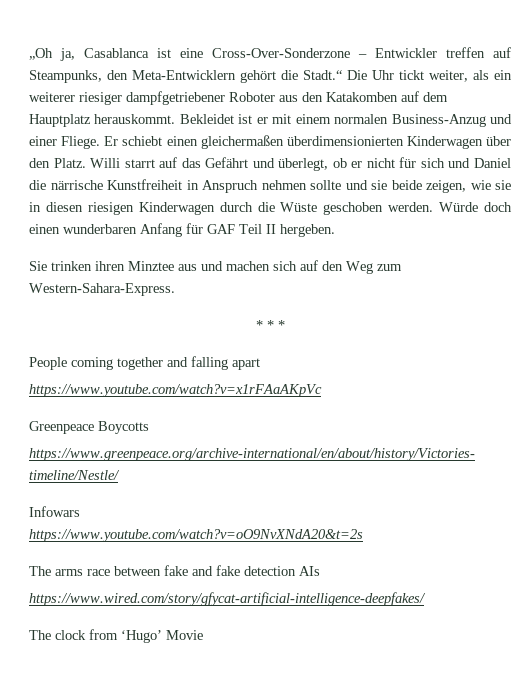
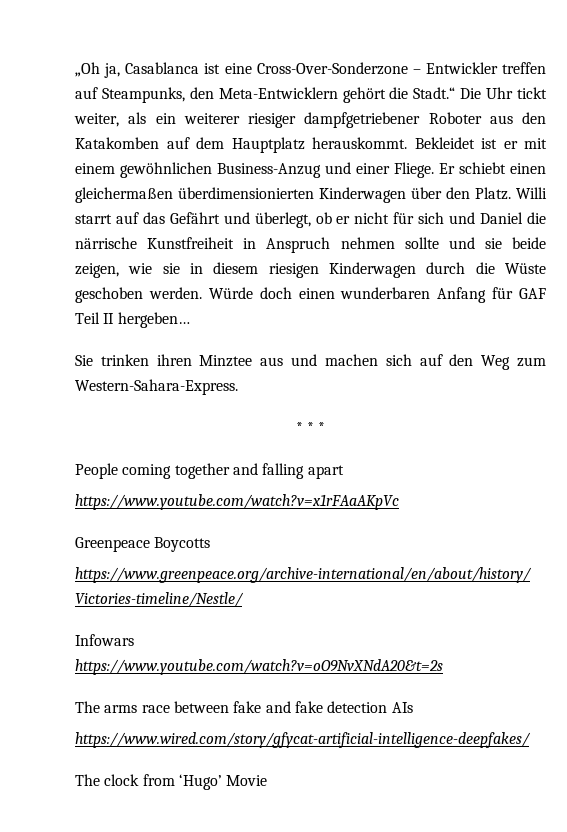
[334,114,389,124] normalen -> [120,162,212,178] gewöhnlichen
[45,202,83,212] diesen -> [213,262,259,274] diesem
[280,224,335,237] hergeben. -> [117,312,190,328] hergeben…

